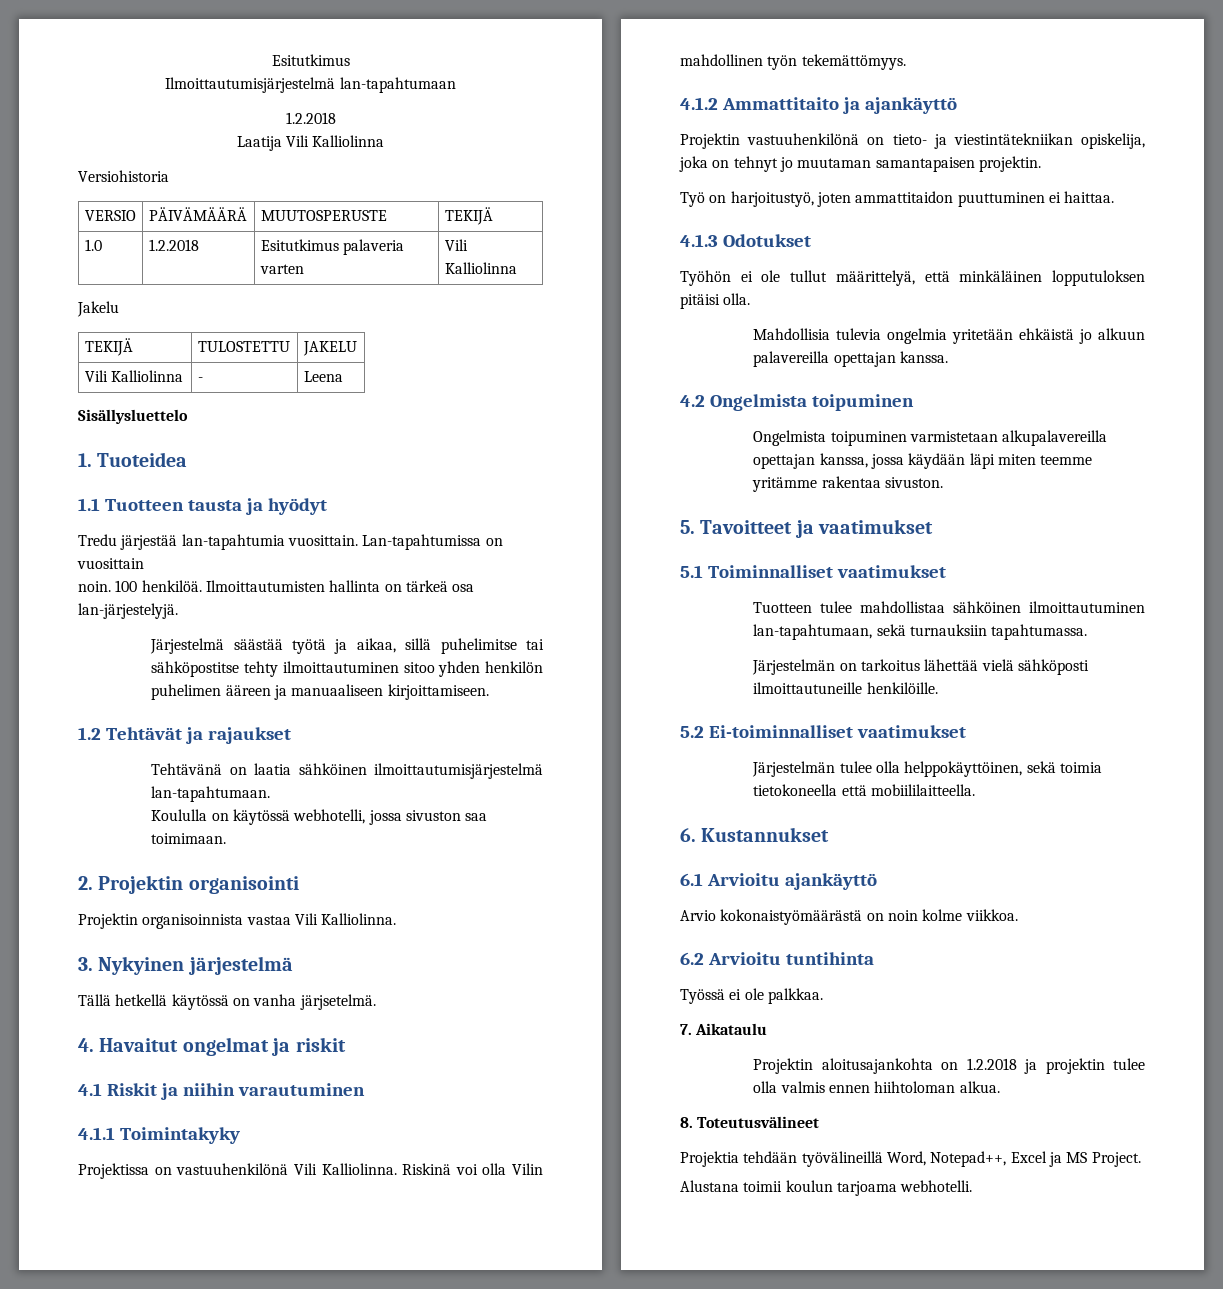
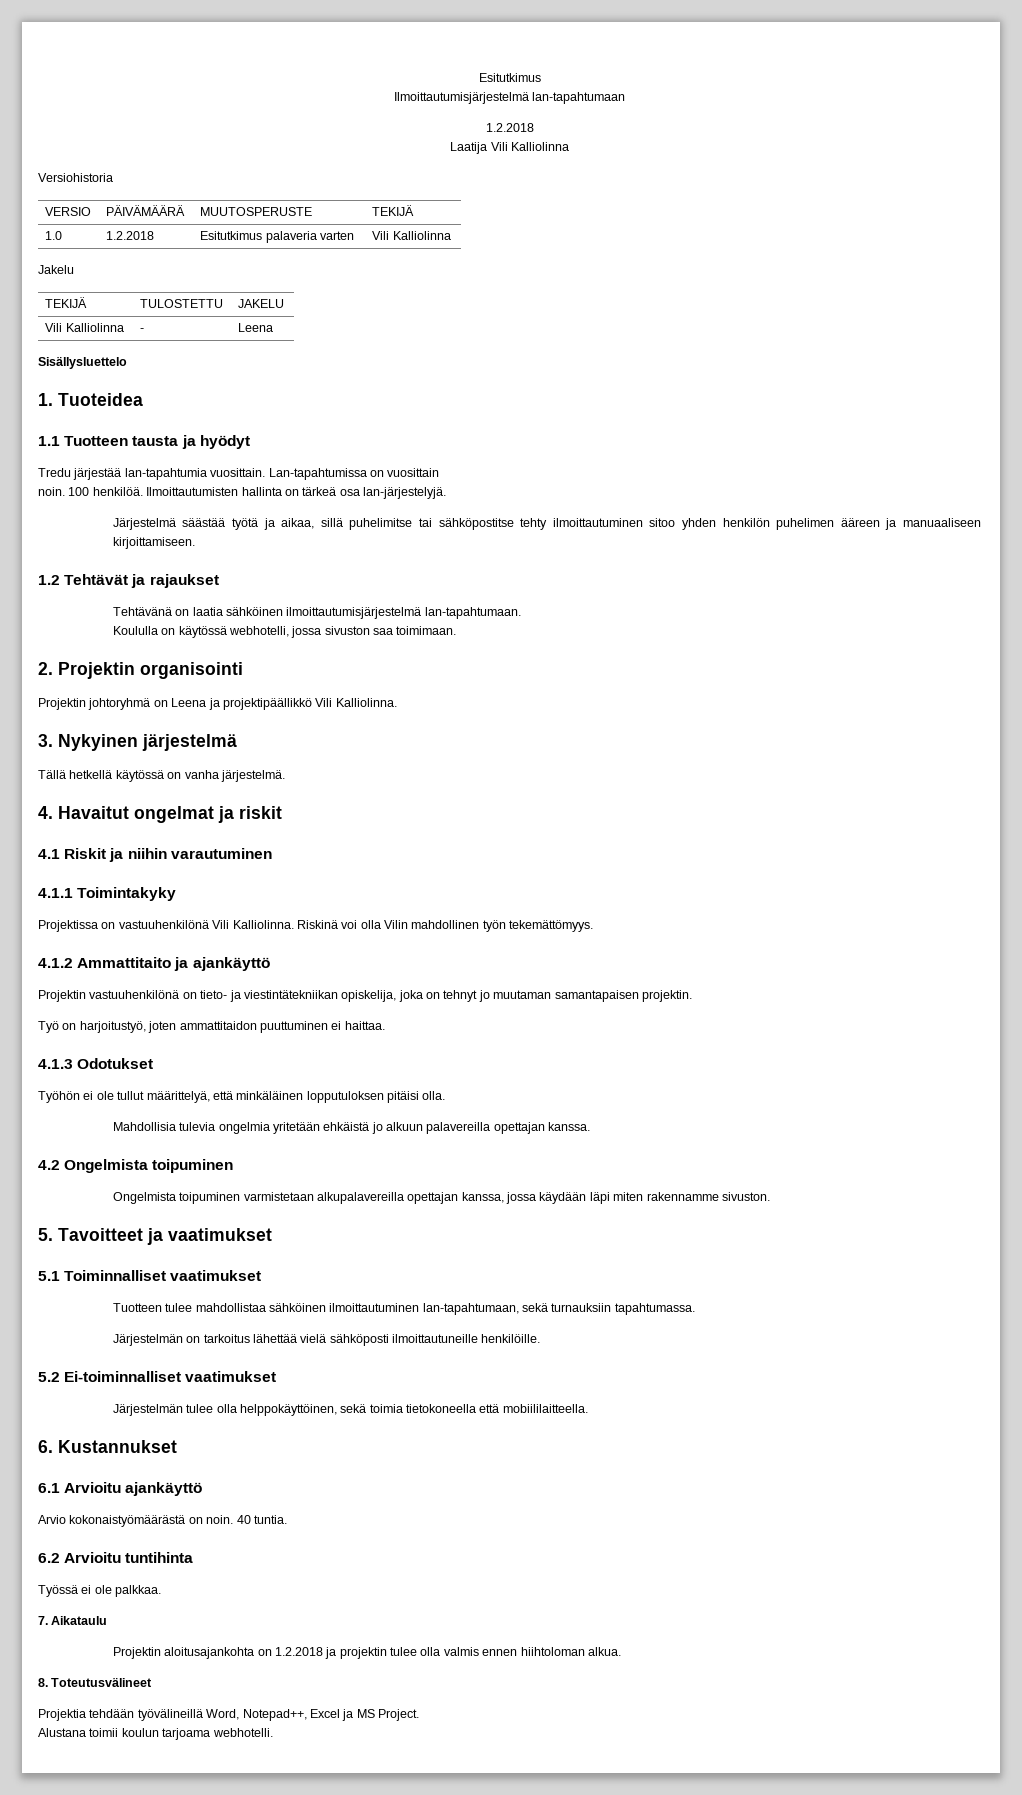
[142,914,291,929] organisoinnista vastaa -> [88,698,312,710] johtoryhmä on Leena ja projektipäällikkö
[299,994,376,1010] järjsetelmä. -> [220,770,285,782] järjestelmä.
[1040,455,1093,465] [752,476,881,492] teemme yritämme rakentaa -> [646,1192,719,1201] rakennamme
[887,909,1018,921] noin kolme viikkoa. -> [206,1515,287,1524] noin. 40 tuntia.

